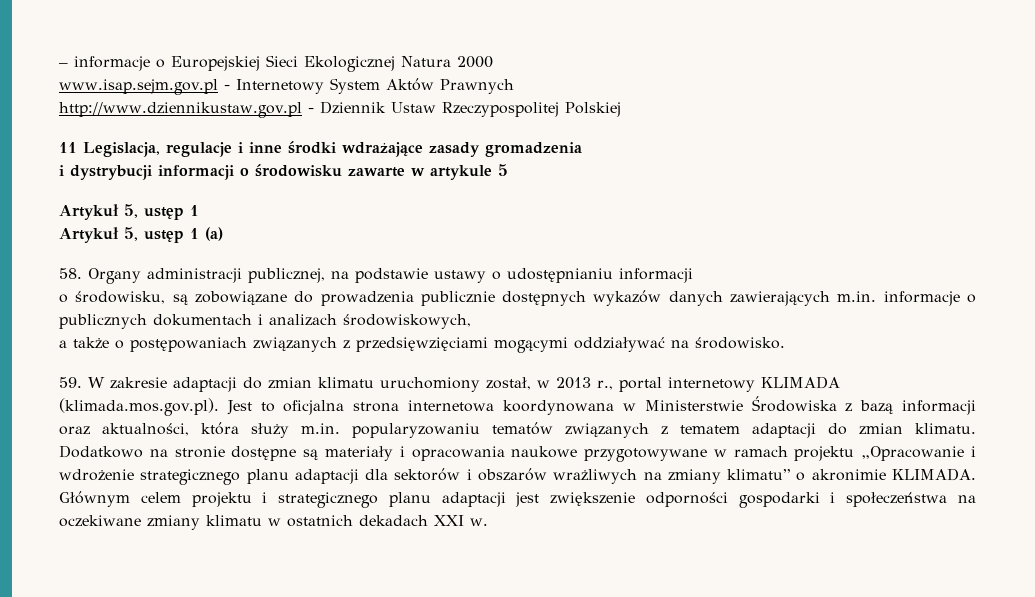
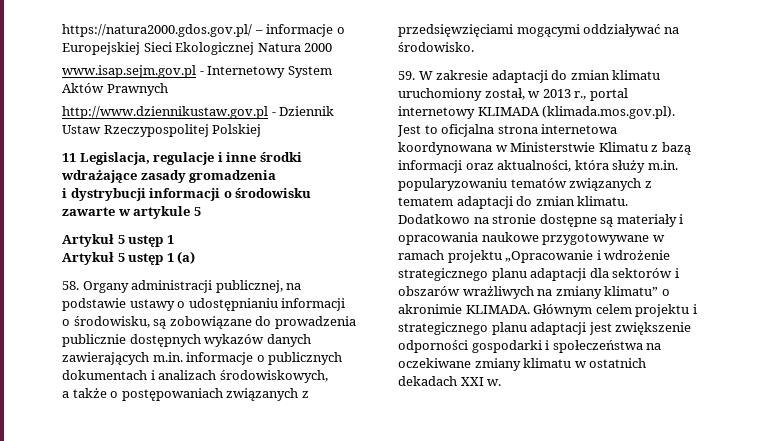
(59, 65) none -> [62,24,252,37] https://natura2000.gdos.gov.pl/
[124,204,138,218] 5, -> [117,235,125,244] 5
[124,227,138,241] 5, -> [117,253,125,262] 5
[751,396,837,412] Środowiska -> [598,142,648,152] Klimatu

